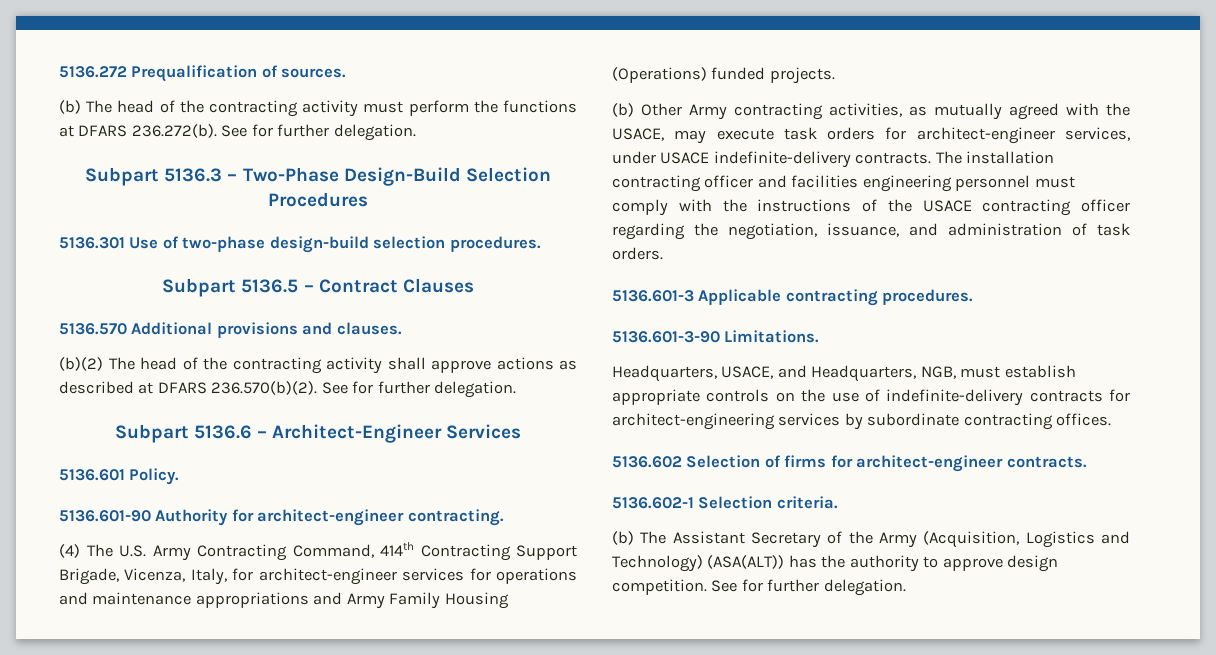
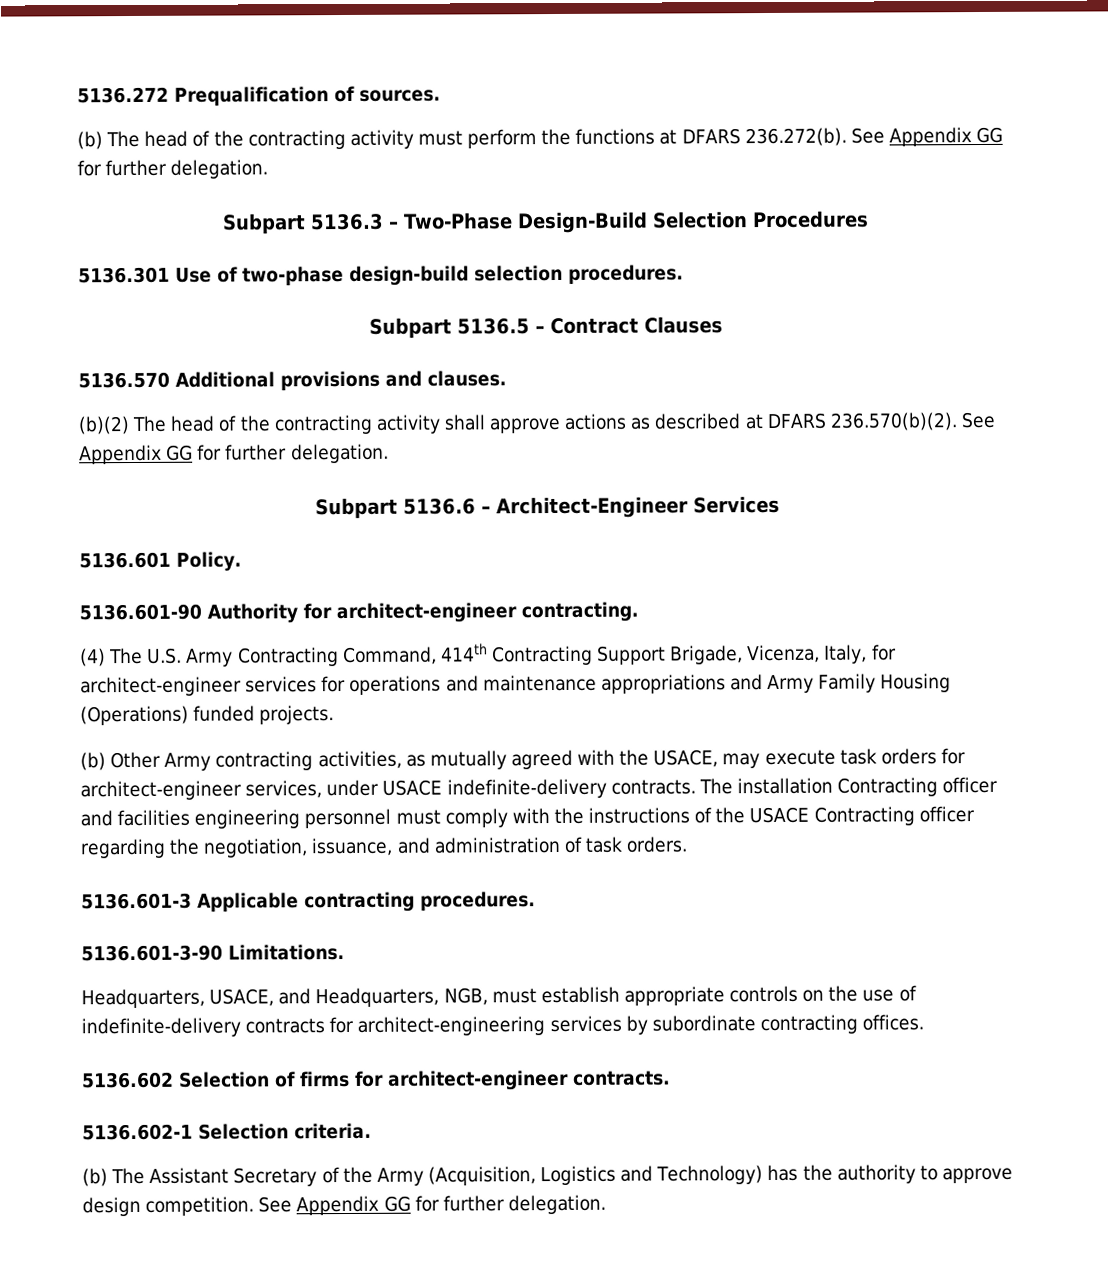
(248, 131) none -> [888,126,1004,147] Appendix GG
(348, 388) none -> [79,444,194,465] Appendix GG
[612,175,701,192] contracting -> [837,777,939,797] Contracting
[982,199,1072,216] contracting -> [813,806,915,826] Contracting
[707,555,785,569] (ASA(ALT)) -> (764, 1175) none
(738, 586) none -> [296,1195,411,1216] Appendix GG

